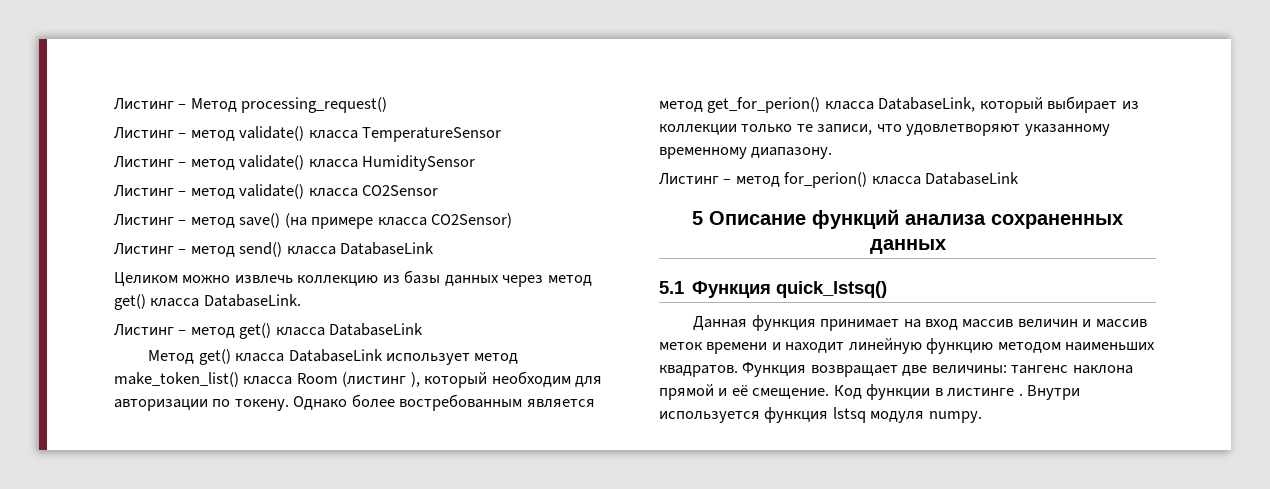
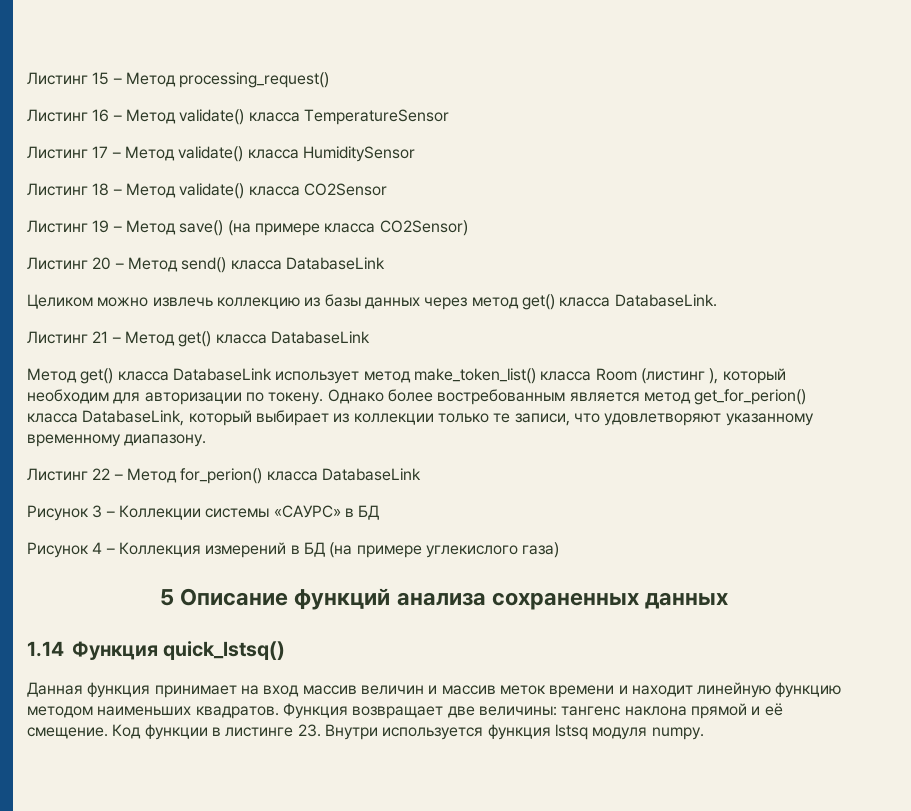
[114,98,174,110] Листинг -> [27,72,110,85] Листинг 15
[178,130,235,141] – метод -> [92,109,176,124] 16 – Метод
[178,159,235,170] – метод -> [92,146,175,161] 17 – Метод
[178,188,235,199] – метод -> [92,183,176,198] 18 – Метод
[178,217,235,228] – метод -> [92,220,176,235] 19 – Метод
[178,246,235,257] – метод -> [92,257,178,272] 20 – Метод
[178,327,235,338] – метод -> [92,331,175,346] 21 – Метод
[723,176,780,187] – метод -> [92,468,177,483] 22 – Метод
(1020, 178) none -> [27,505,380,521] [27,542,560,558] // Рисунок 3 – Коллекции системы «САУРС» в БД // Рисунок 4 – Коллекция измерений в БД (на примере углекислого газа)
[659,281,684,294] 5.1 -> [27,641,64,657] 1.14
[1018,393,1023,396] . -> [297,724,321,737] 23.

